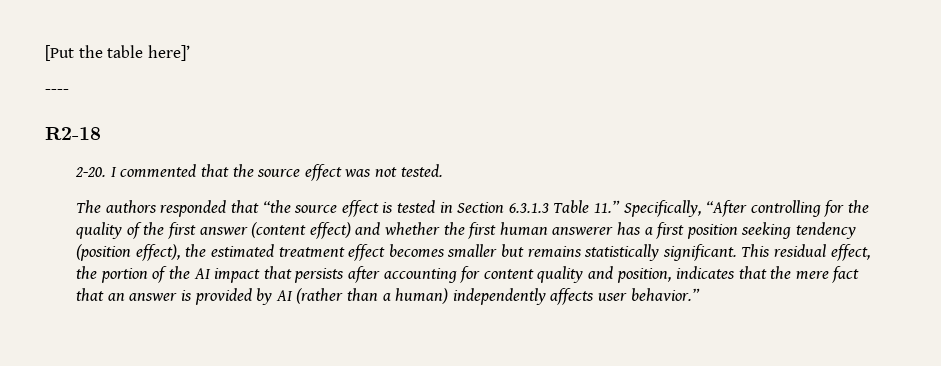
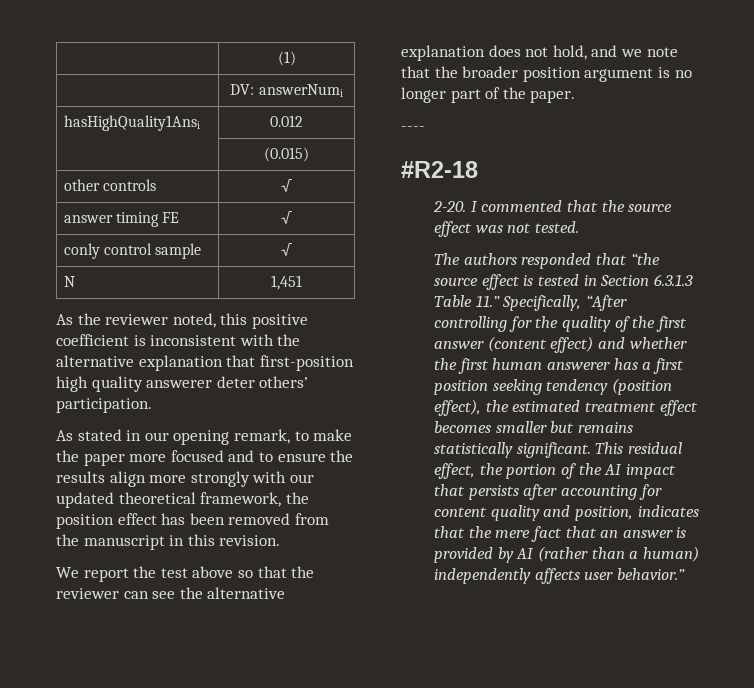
[45,45,190,61] [Put the table here]’ -> [277,51,296,66] [230,84,343,97] [63,115,200,131] [270,115,303,127] [264,147,309,162] [63,179,156,191] [281,179,292,192] [63,212,179,227] [281,211,292,224] [63,243,201,259] [281,243,292,256] [63,276,75,287] [271,275,302,290] [56,313,308,329] [56,334,301,346] [56,355,354,371] [56,376,309,392] [56,398,152,413] [56,429,353,445] [56,450,354,466] [56,471,314,487] [56,492,309,508] [56,513,329,529] [56,534,281,550] [56,566,315,582] [56,587,286,599] [401,45,678,61] [401,66,692,82] [401,87,576,103] | (1) // | DV: answerNumi // hasHighQuality1Ansi | 0.012 // | (0.015) // other controls | √ // answer timing FE | √ // conly control sample | √ // N | 1,451 // As the reviewer noted, this positive coefficient is inconsistent with the alternative explanation that first-position high quality answerer deter others’ participation. // As stated in our opening remark, to make the paper more focused and to ensure the results align more strongly with our updated theoretical framework, the position effect has been removed from the manuscript in this revision. // We report the test above so that the reviewer can see the alternative explanation does not hold, and we note that the broader position argument is no longer part of the paper.
[45,127,101,140] R2-18 -> [401,161,478,178] #R2-18

